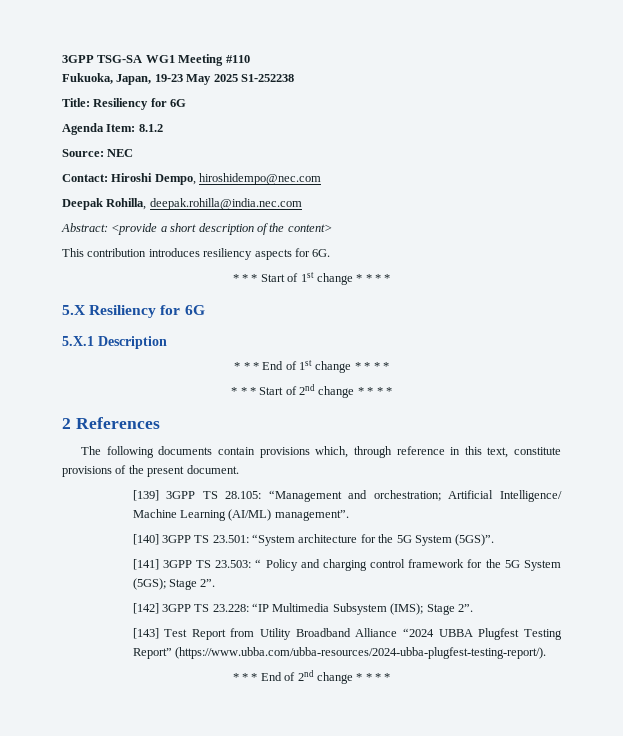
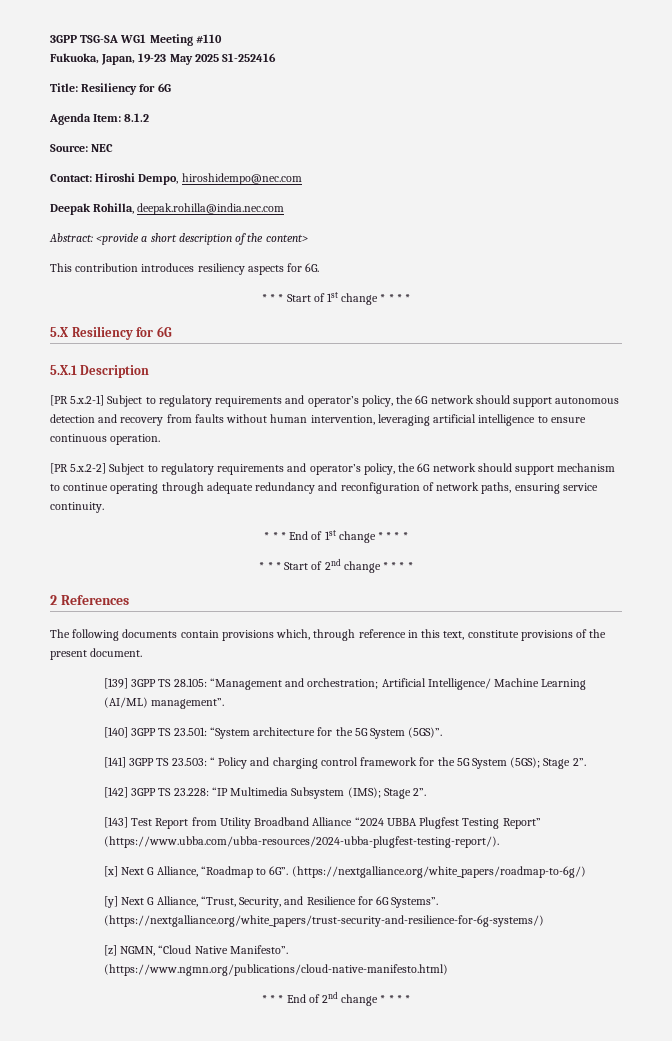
[240,74,294,82] S1-252238 -> [222,53,277,62] S1-252416
(167, 342) none -> [50,395,620,407] [50,414,586,426] [50,434,161,445] [50,463,616,475] [50,482,598,494] [50,502,104,513] // [PR 5.x.2-1] Subject to regulatory requirements and operator’s policy, the 6G network should support autonomous detection and recovery from faults without human intervention, leveraging artificial intelligence to ensure continuous operation. // [PR 5.x.2-2] Subject to regulatory requirements and operator’s policy, the 6G network should support mechanism to continue operating through adequate redundancy and reconfiguration of network paths, ensuring service continuity.
(546, 653) none -> [103,866,586,878] [103,896,439,908] [103,915,544,927] [103,945,288,956] [103,964,448,976] // [x] Next G Alliance, “Roadmap to 6G”. (https://nextgalliance.org/white_papers/roadmap-to-6g/) // [y] Next G Alliance, “Trust, Security, and Resilience for 6G Systems”. (https://nextgalliance.org/white_papers/trust-security-and-resilience-for-6g-systems/) // [z] NGMN, “Cloud Native Manifesto”. (https://www.ngmn.org/publications/cloud-native-manifesto.html)

